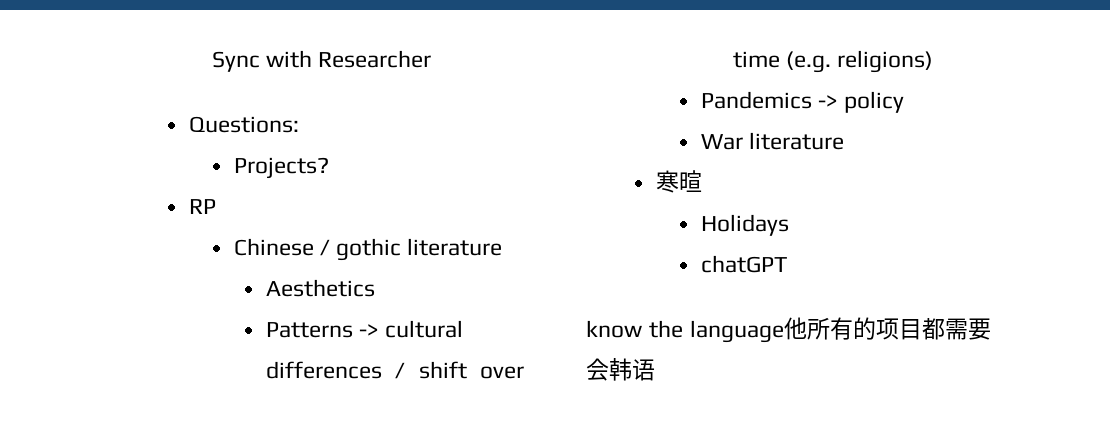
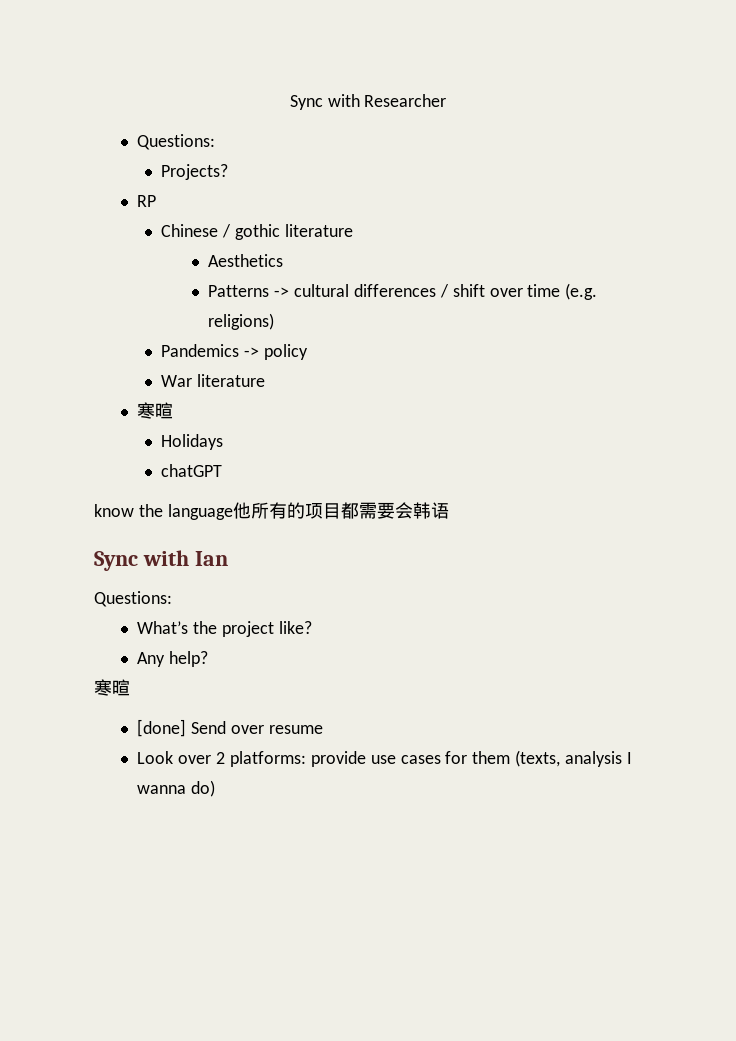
(655, 370) none -> [94,550,228,571] [94,591,172,607] [137,621,313,637] [137,651,209,667] [94,679,130,696] [137,719,324,737] [137,750,632,767] [137,780,216,797] // Sync with Ian // Questions: // What’s the project like? // Any help? // 寒暄 // [done] Send over resume // Look over 2 platforms: provide use cases for them (texts, analysis I wanna do)

